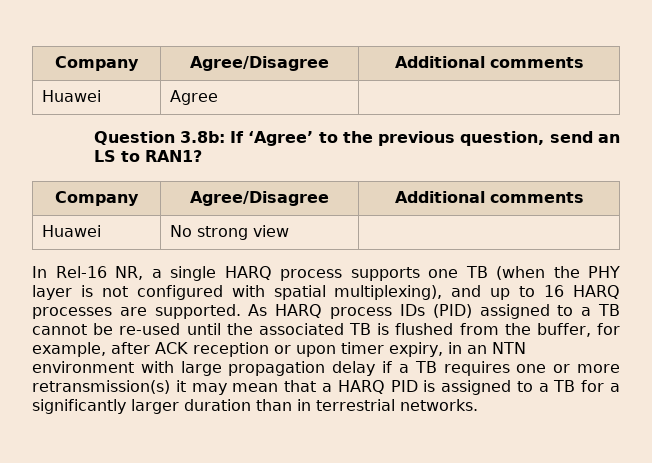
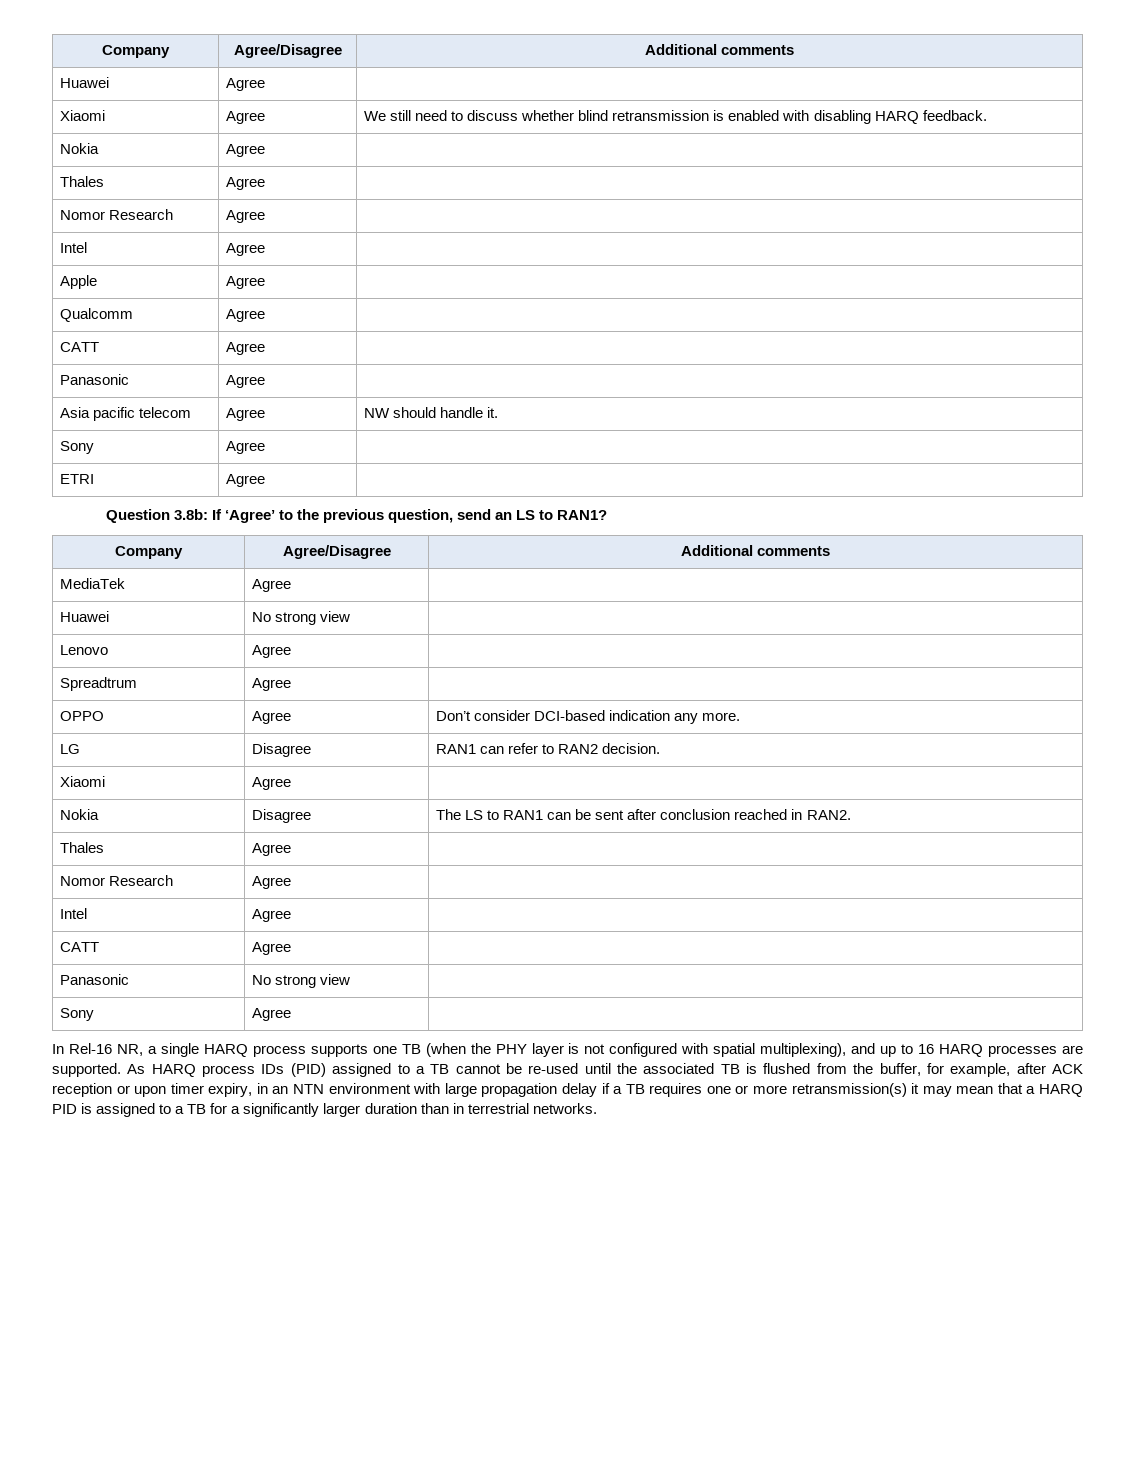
(218, 97) none -> [59,110,105,121] [225,111,265,124] [363,110,987,124] [59,143,99,154] [225,144,265,157] [59,176,104,187] [225,177,265,190] [59,209,174,220] [225,210,265,223] [59,242,87,253] [225,243,265,256] [59,275,97,289] [225,276,265,289] [59,308,133,322] [225,309,265,322] [59,342,99,352] [225,342,265,355] [59,374,129,385] [225,375,265,388] [59,407,192,421] [225,408,265,421] [363,407,499,418] [59,441,94,454] [225,441,265,454] [59,474,94,484] [225,474,265,487] // Xiaomi | Agree | We still need to discuss whether blind retransmission is enabled with disabling HARQ feedback. // Nokia | Agree | // Thales | Agree | // Nomor Research | Agree | // Intel | Agree | // Apple | Agree | // Qualcomm | Agree | // CATT | Agree | // Panasonic | Agree | // Asia pacific telecom | Agree | NW should handle it. // Sony | Agree | // ETRI | Agree |
(584, 197) none -> [59,578,125,589] [251,579,291,592] // MediaTek | Agree |
(289, 231) none -> [59,645,108,655] [251,645,291,658] [59,677,137,691] [251,678,291,691] [59,711,104,721] [251,711,291,724] [435,710,741,724] [59,744,80,754] [251,743,311,757] [435,743,661,754] [59,776,105,787] [251,777,291,790] [59,809,99,820] [251,809,311,823] [435,809,851,820] [59,842,104,853] [251,843,291,856] [59,875,174,886] [251,876,291,889] [59,908,87,919] [251,909,291,922] [59,942,99,952] [251,942,291,955] [59,974,129,985] [251,974,351,988] [59,1008,94,1021] [251,1008,291,1021] // Lenovo | Agree | // Spreadtrum | Agree | // OPPO | Agree | Don’t consider DCI-based indication any more. // LG | Disagree | RAN1 can refer to RAN2 decision. // Xiaomi | Agree | // Nokia | Disagree | The LS to RAN1 can be sent after conclusion reached in RAN2. // Thales | Agree | // Nomor Research | Agree | // Intel | Agree | // CATT | Agree | // Panasonic | No strong view | // Sony | Agree |

